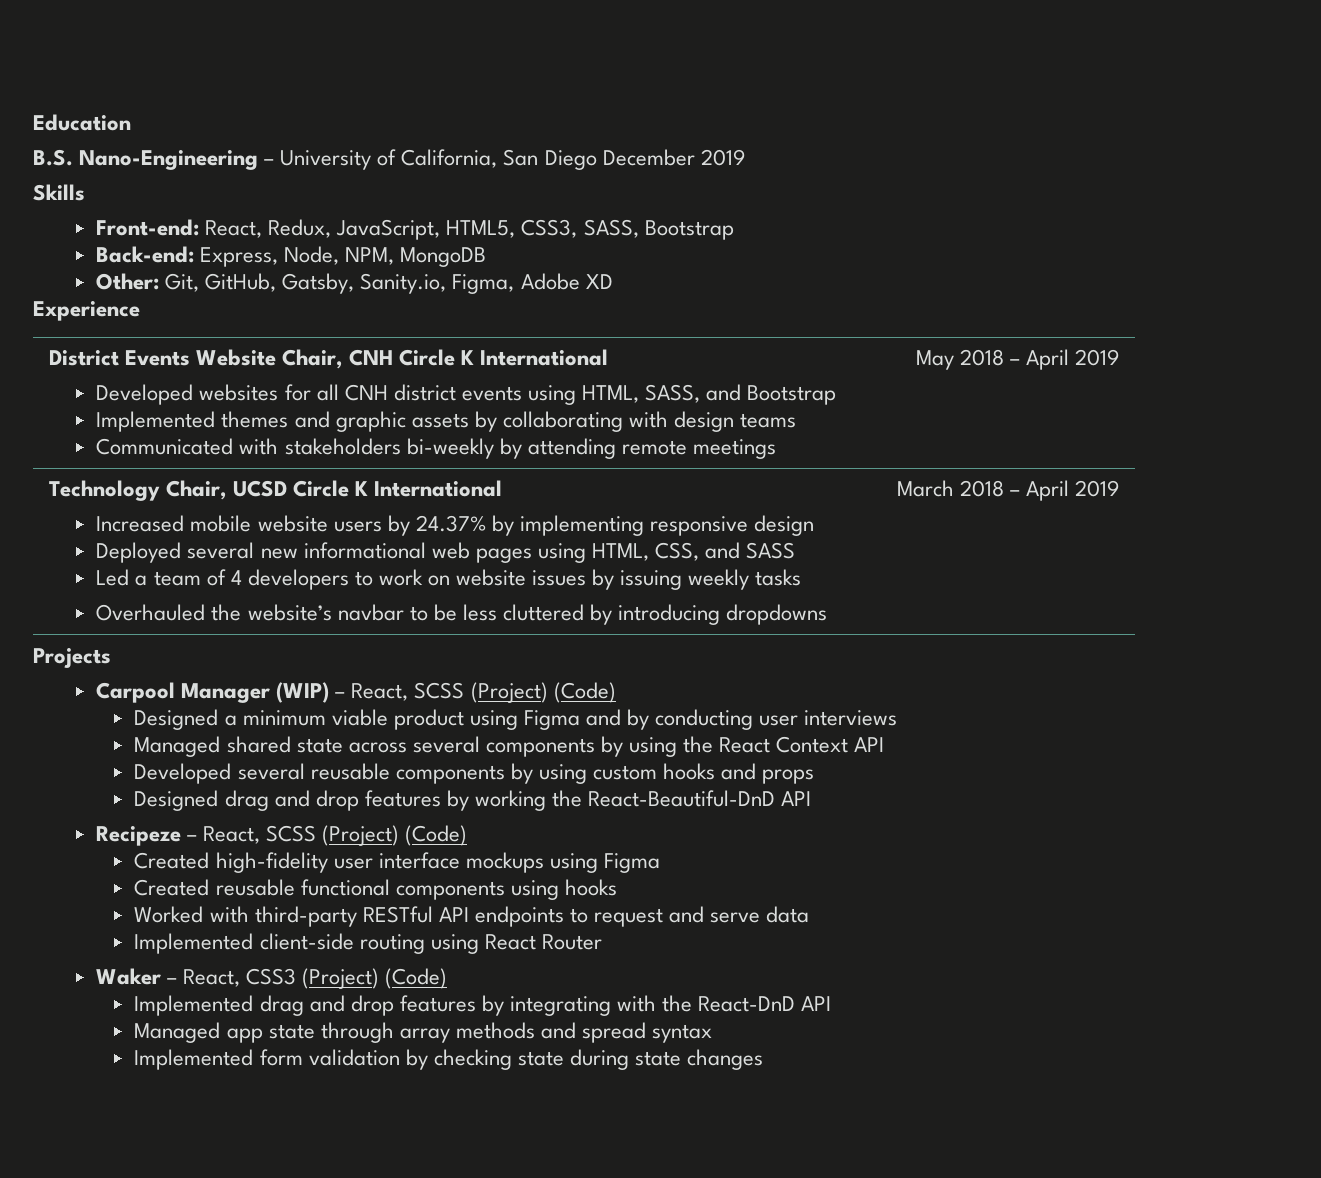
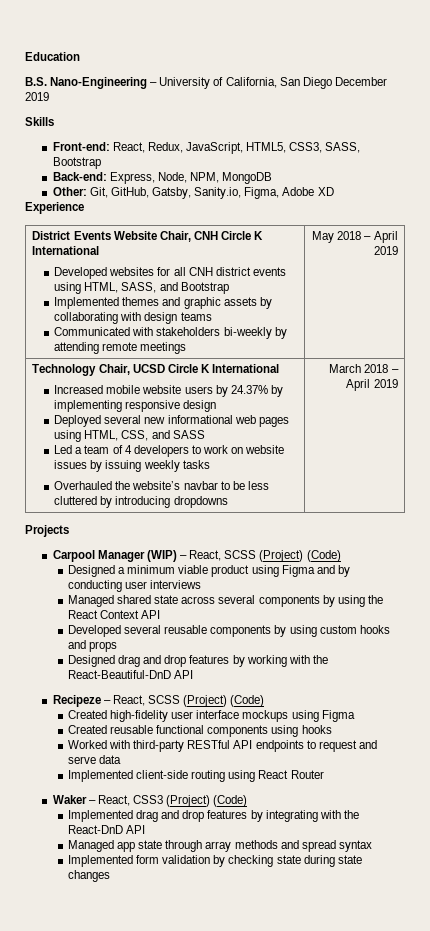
(546, 800) none -> [288,655,310,664] with

